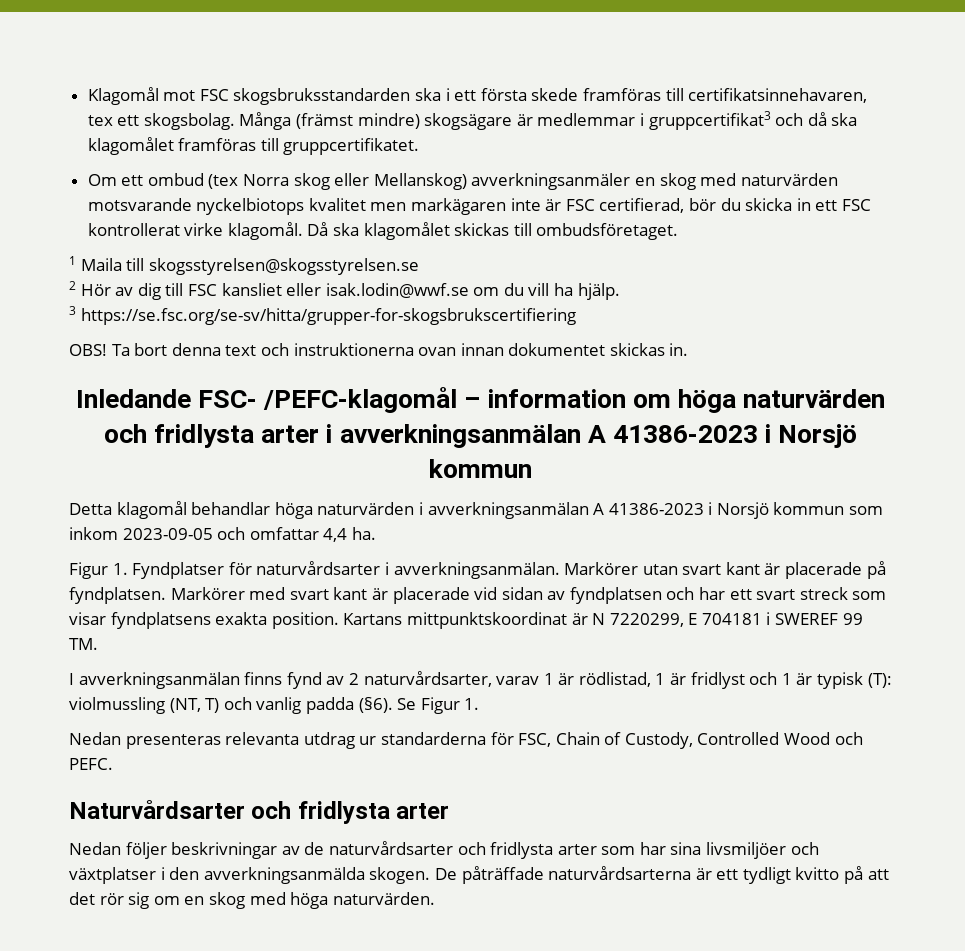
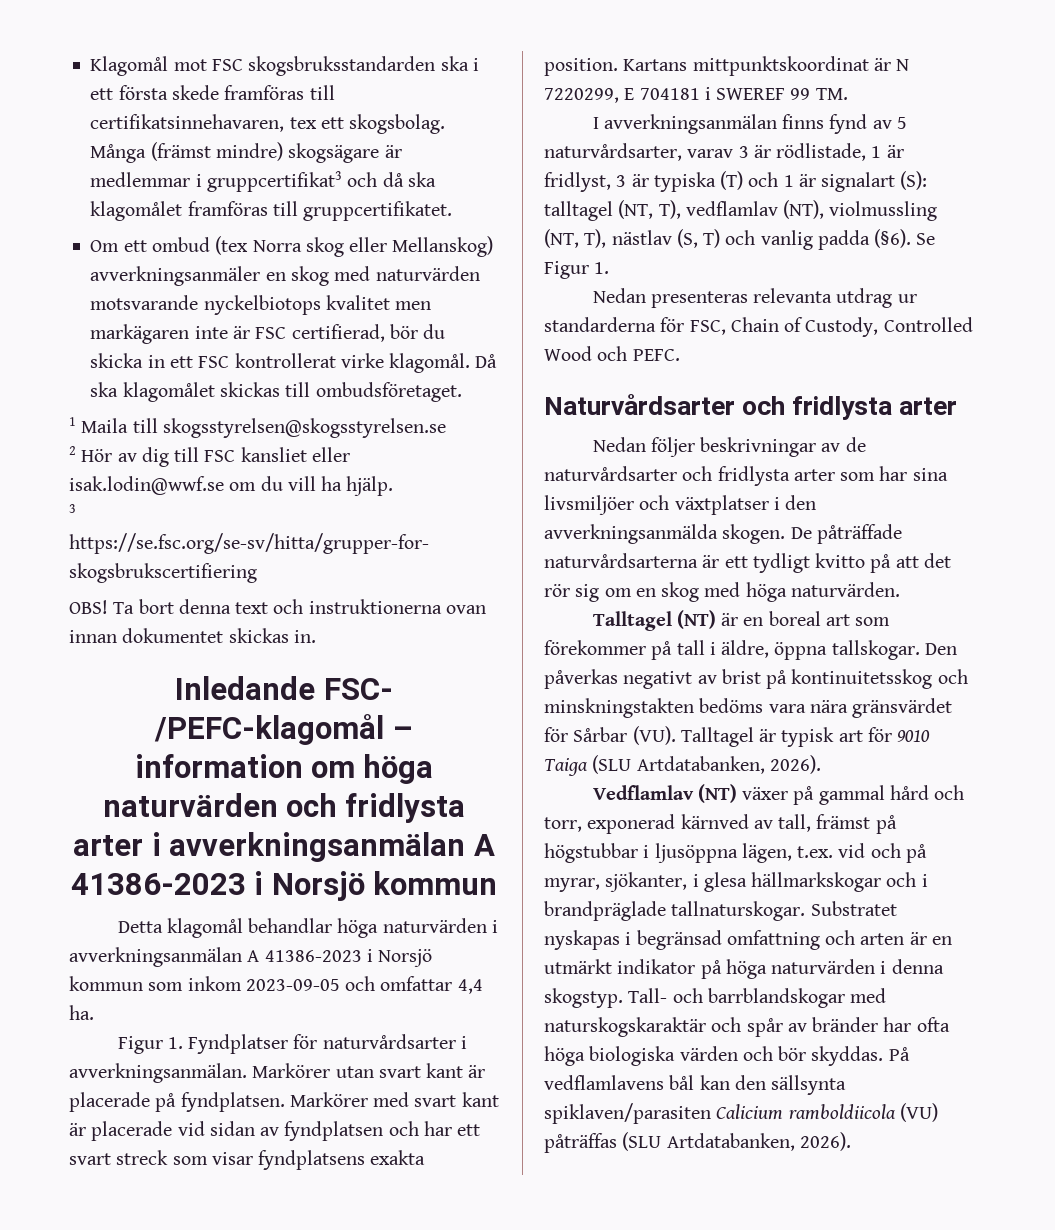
[348,673,359,685] 2 -> [896,117,907,129] 5
[543,672,892,689] [69,697,201,714] 1 är rödlistad, 1 är fridlyst och 1 är typisk (T): violmussling (NT, -> [738,143,904,161] [544,171,928,192] [544,200,938,221] [544,229,698,248] 3 är rödlistade, 1 är fridlyst, 3 är typiska (T) och 1 är signalart (S): talltagel (NT, T), vedflamlav (NT), violmussling (NT, T), nästlav (S,
(435, 898) none -> [592,610,891,631] [544,640,957,660] [544,669,968,689] [544,698,953,718] [544,726,931,747] [544,755,821,776] [592,784,965,805] [544,814,897,834] [544,843,927,863] [544,872,928,892] [544,901,897,921] [544,930,952,950] [544,959,944,979] [544,988,887,1008] [544,1017,950,1037] [544,1046,910,1066] [544,1075,847,1095] [544,1103,938,1124] [544,1132,851,1153] // Talltagel (NT) är en boreal art som förekommer på tall i äldre, öppna tallskogar. Den påverkas negativt av brist på kontinuitetsskog och minskningstakten bedöms vara nära gränsvärdet för Sårbar (VU). Talltagel är typisk art för 9010 Taiga (SLU Artdatabanken, 2026). // Vedflamlav (NT) växer på gammal hård och torr, exponerad kärnved av tall, främst på högstubbar i ljusöppna lägen, t.ex. vid och på myrar, sjökanter, i glesa hällmarkskogar och i brandpräglade tallnaturskogar. Substratet nyskapas i begränsad omfattning och arten är en utmärkt indikator på höga naturvärden i denna skogstyp. Tall- och barrblandskogar med naturskogskaraktär och spår av bränder har ofta höga biologiska värden och bör skyddas. På vedflamlavens bål kan den sällsynta spiklaven/parasiten Calicium ramboldiicola (VU) påträffas (SLU Artdatabanken, 2026).

